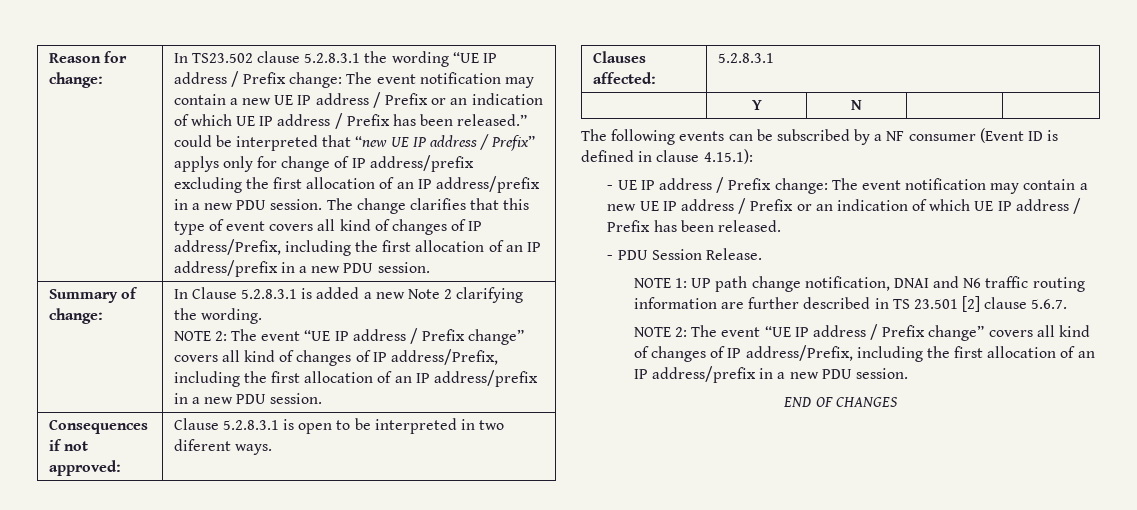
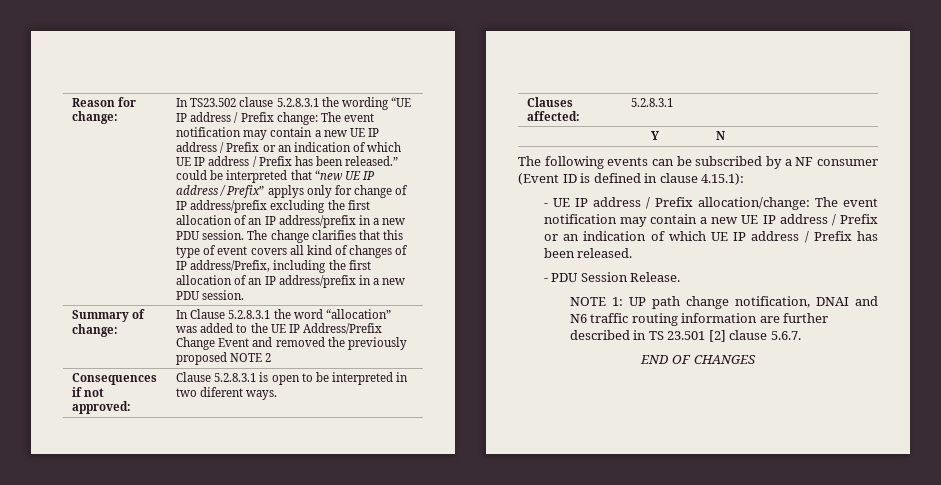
[301,287,524,303] [173,308,262,324] [173,328,525,345] [173,349,498,366] [173,370,538,387] [173,393,323,404] is added a new Note 2 clarifying the wording. // NOTE 2: The event “UE IP address / Prefix change” covers all kind of changes of IP address/Prefix, including the first allocation of an IP address/prefix in a new PDU session. -> [273,309,391,319] [176,323,382,334] [176,337,407,350] [176,352,272,365] the word “allocation” was added to the UE IP Address/Prefix Change Event and removed the previously proposed NOTE 2
[774,178,828,194] change: -> [697,197,810,210] allocation/change:
[633,324,1090,341] [633,345,1095,362] [633,366,908,383] // NOTE 2: The event “UE IP address / Prefix change” covers all kind of changes of IP address/Prefix, including the first allocation of an IP address/prefix in a new PDU session. -> (801, 335) none

